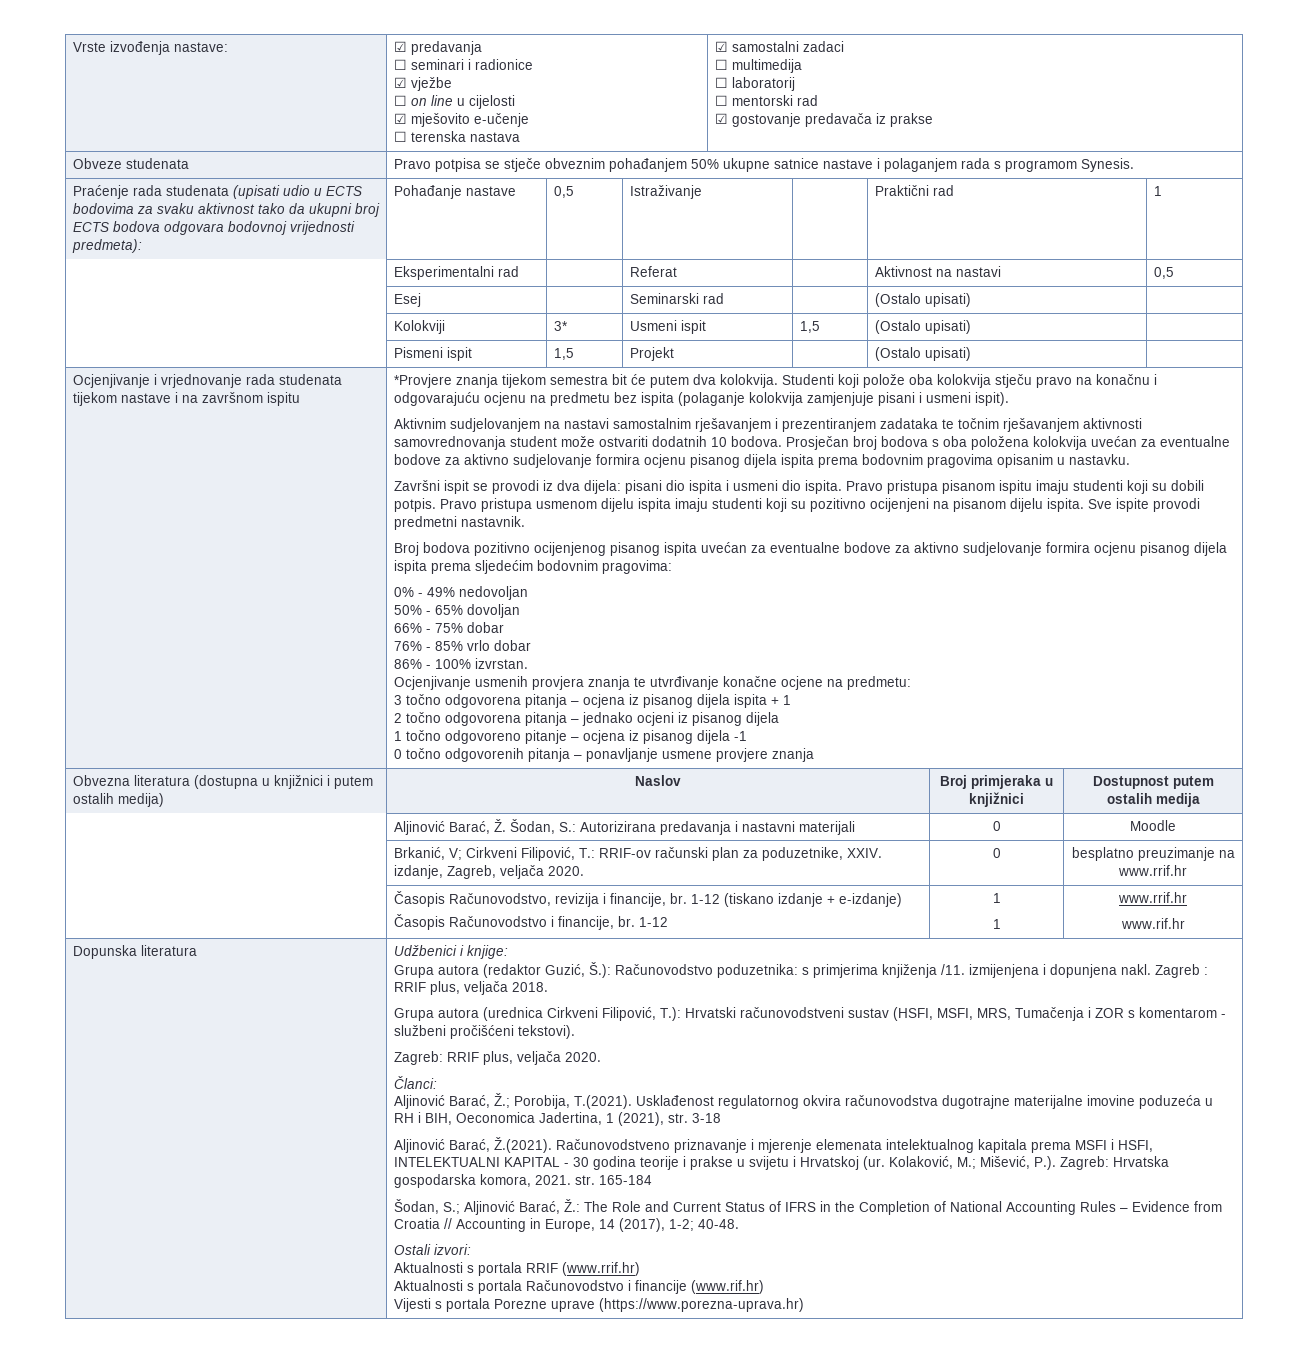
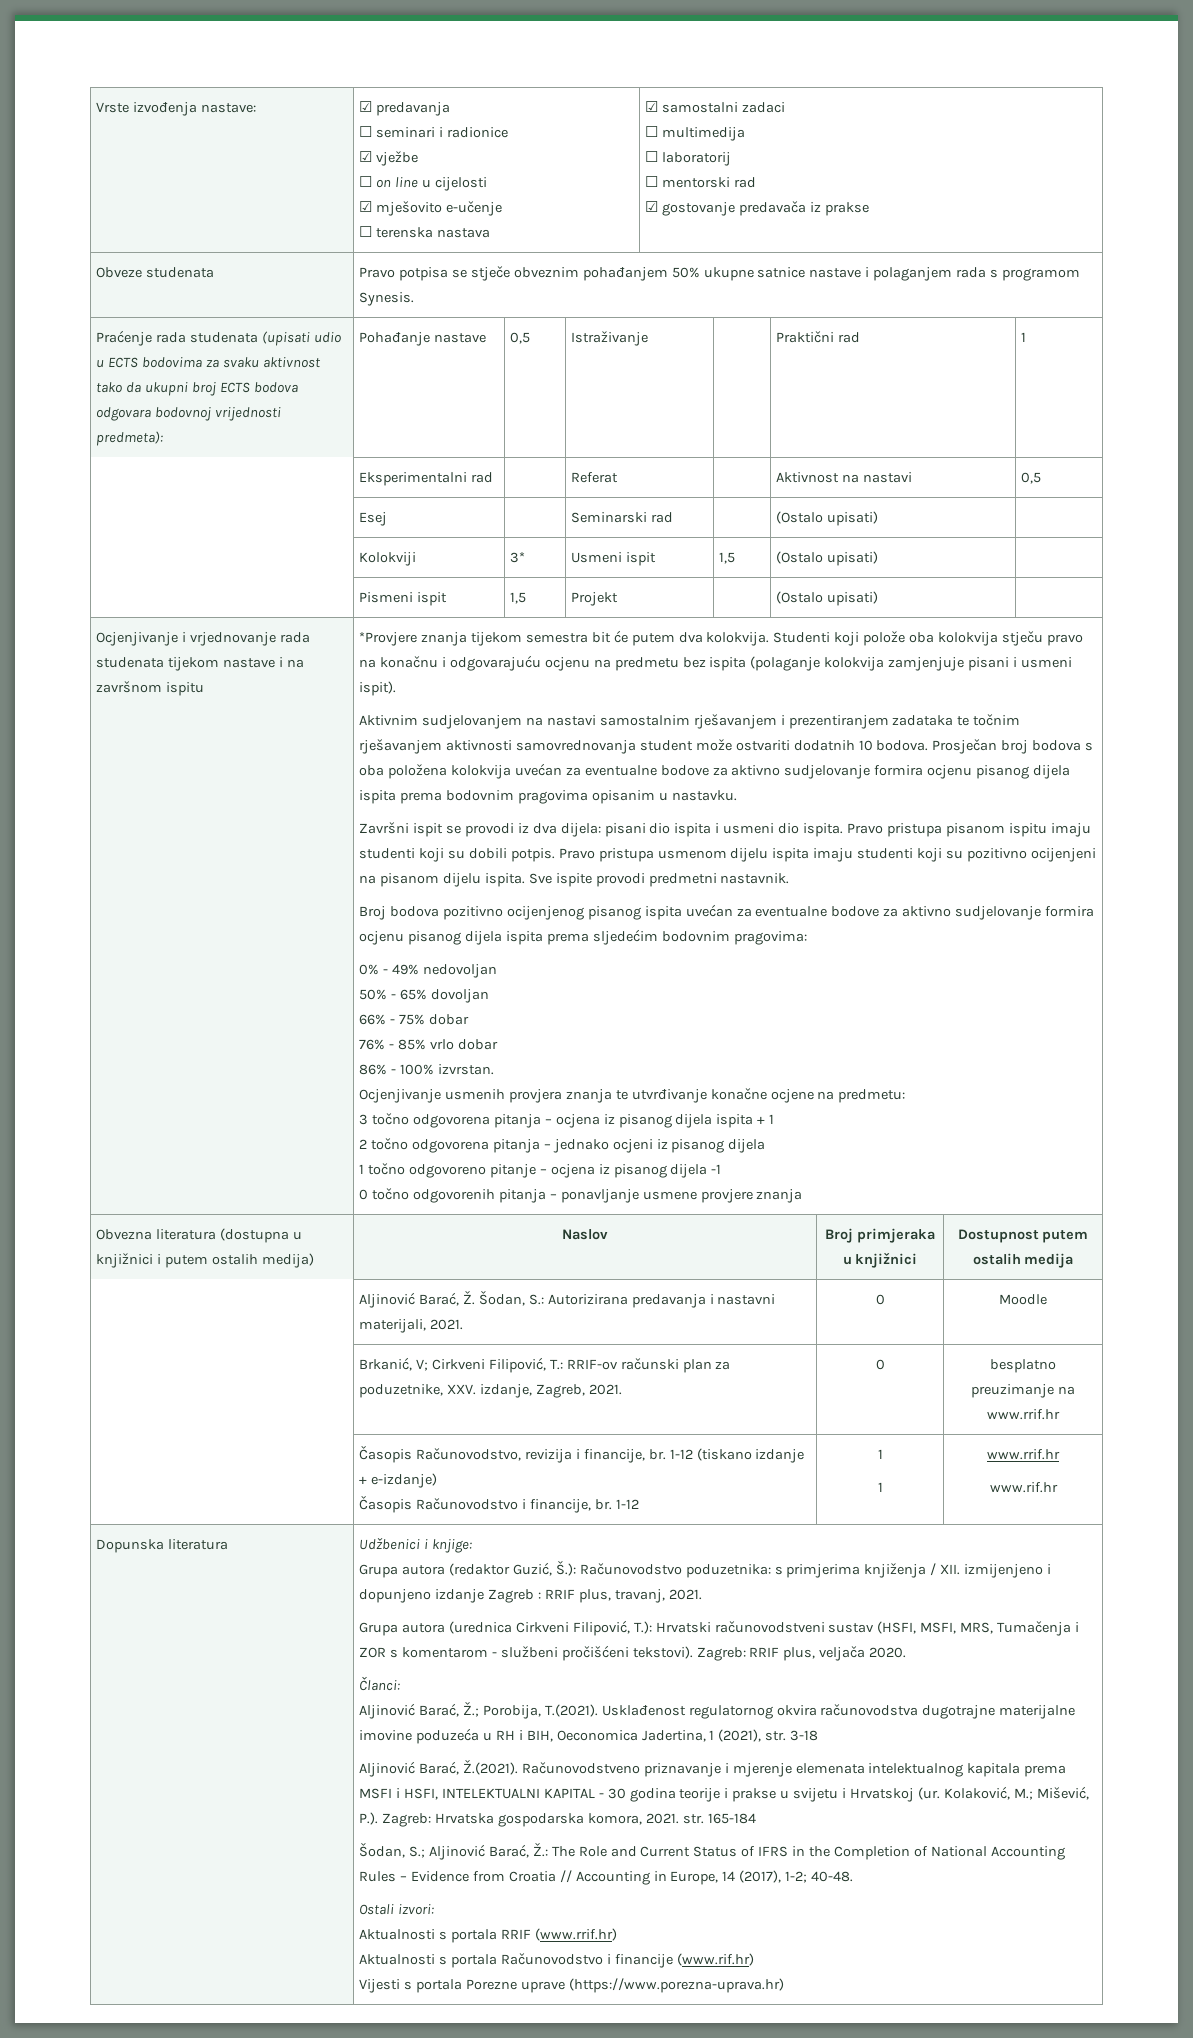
[798,821,855,835] materijali -> [359,1319,464,1333] materijali, 2021.
[846,848,882,858] XXIV. -> [447,1384,477,1395] XXV.
[499,865,584,879] veljača 2020. -> [588,1384,622,1395] 2021.
[940,964,1151,978] /11. izmijenjena i dopunjena nakl. -> [930,1563,1052,1578] [359,1589,485,1603] / XII. izmijenjeno i dopunjeno izdanje
[463,981,548,995] veljača 2018. -> [614,1589,702,1603] travanj, 2021.
(575, 1032) // -> (693, 1652) none

